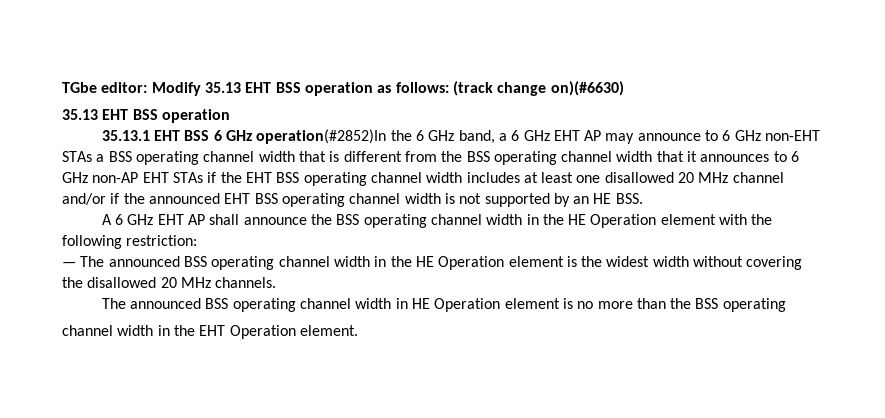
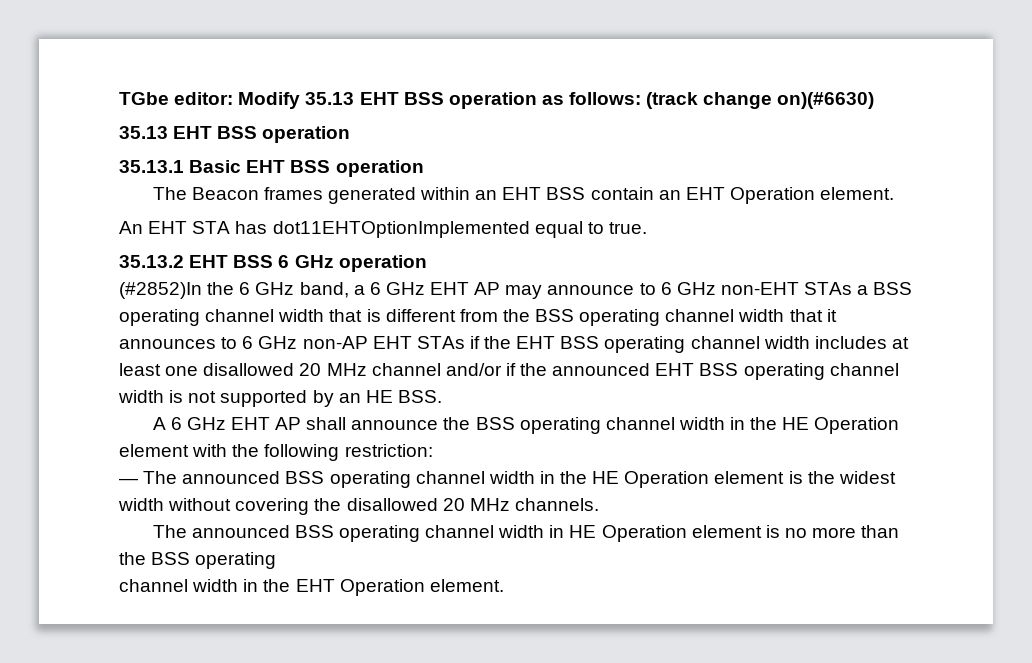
(150, 135) none -> [189,160,424,177] [152,187,895,204] [119,221,647,238] [119,255,184,268] Basic EHT BSS operation // The Beacon frames generated within an EHT BSS contain an EHT Operation element. // An EHT STA has dot11EHTOptionImplemented equal to true. // 35.13.2
[256,129,387,144] operation(#2852)In -> [338,255,427,272] [119,282,202,299] operation // (#2852)In

